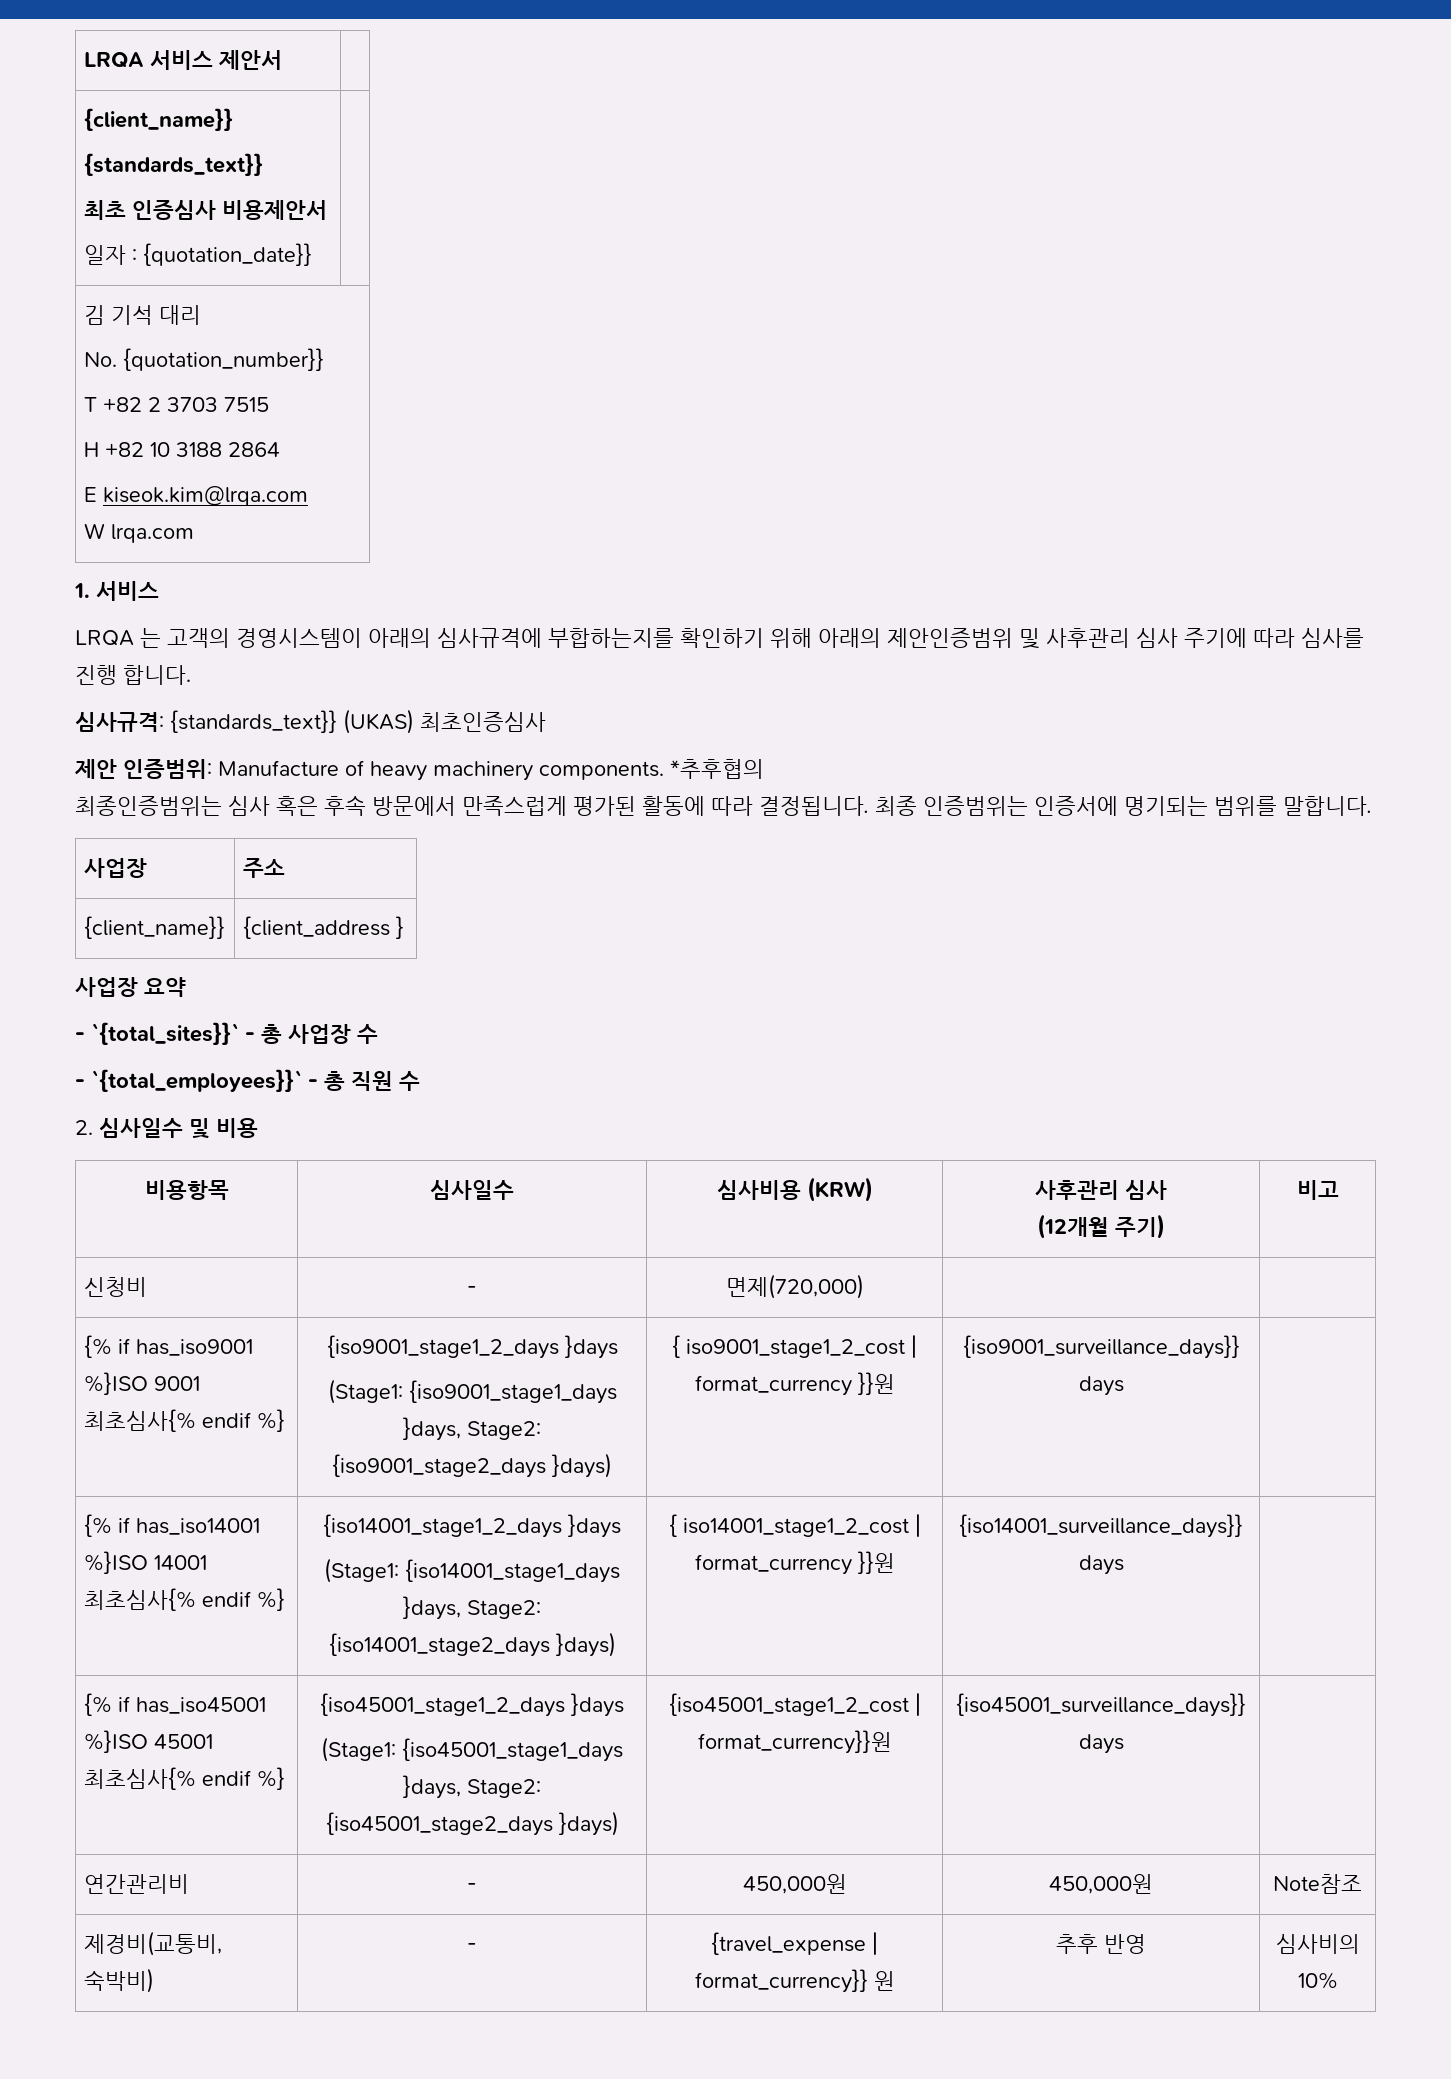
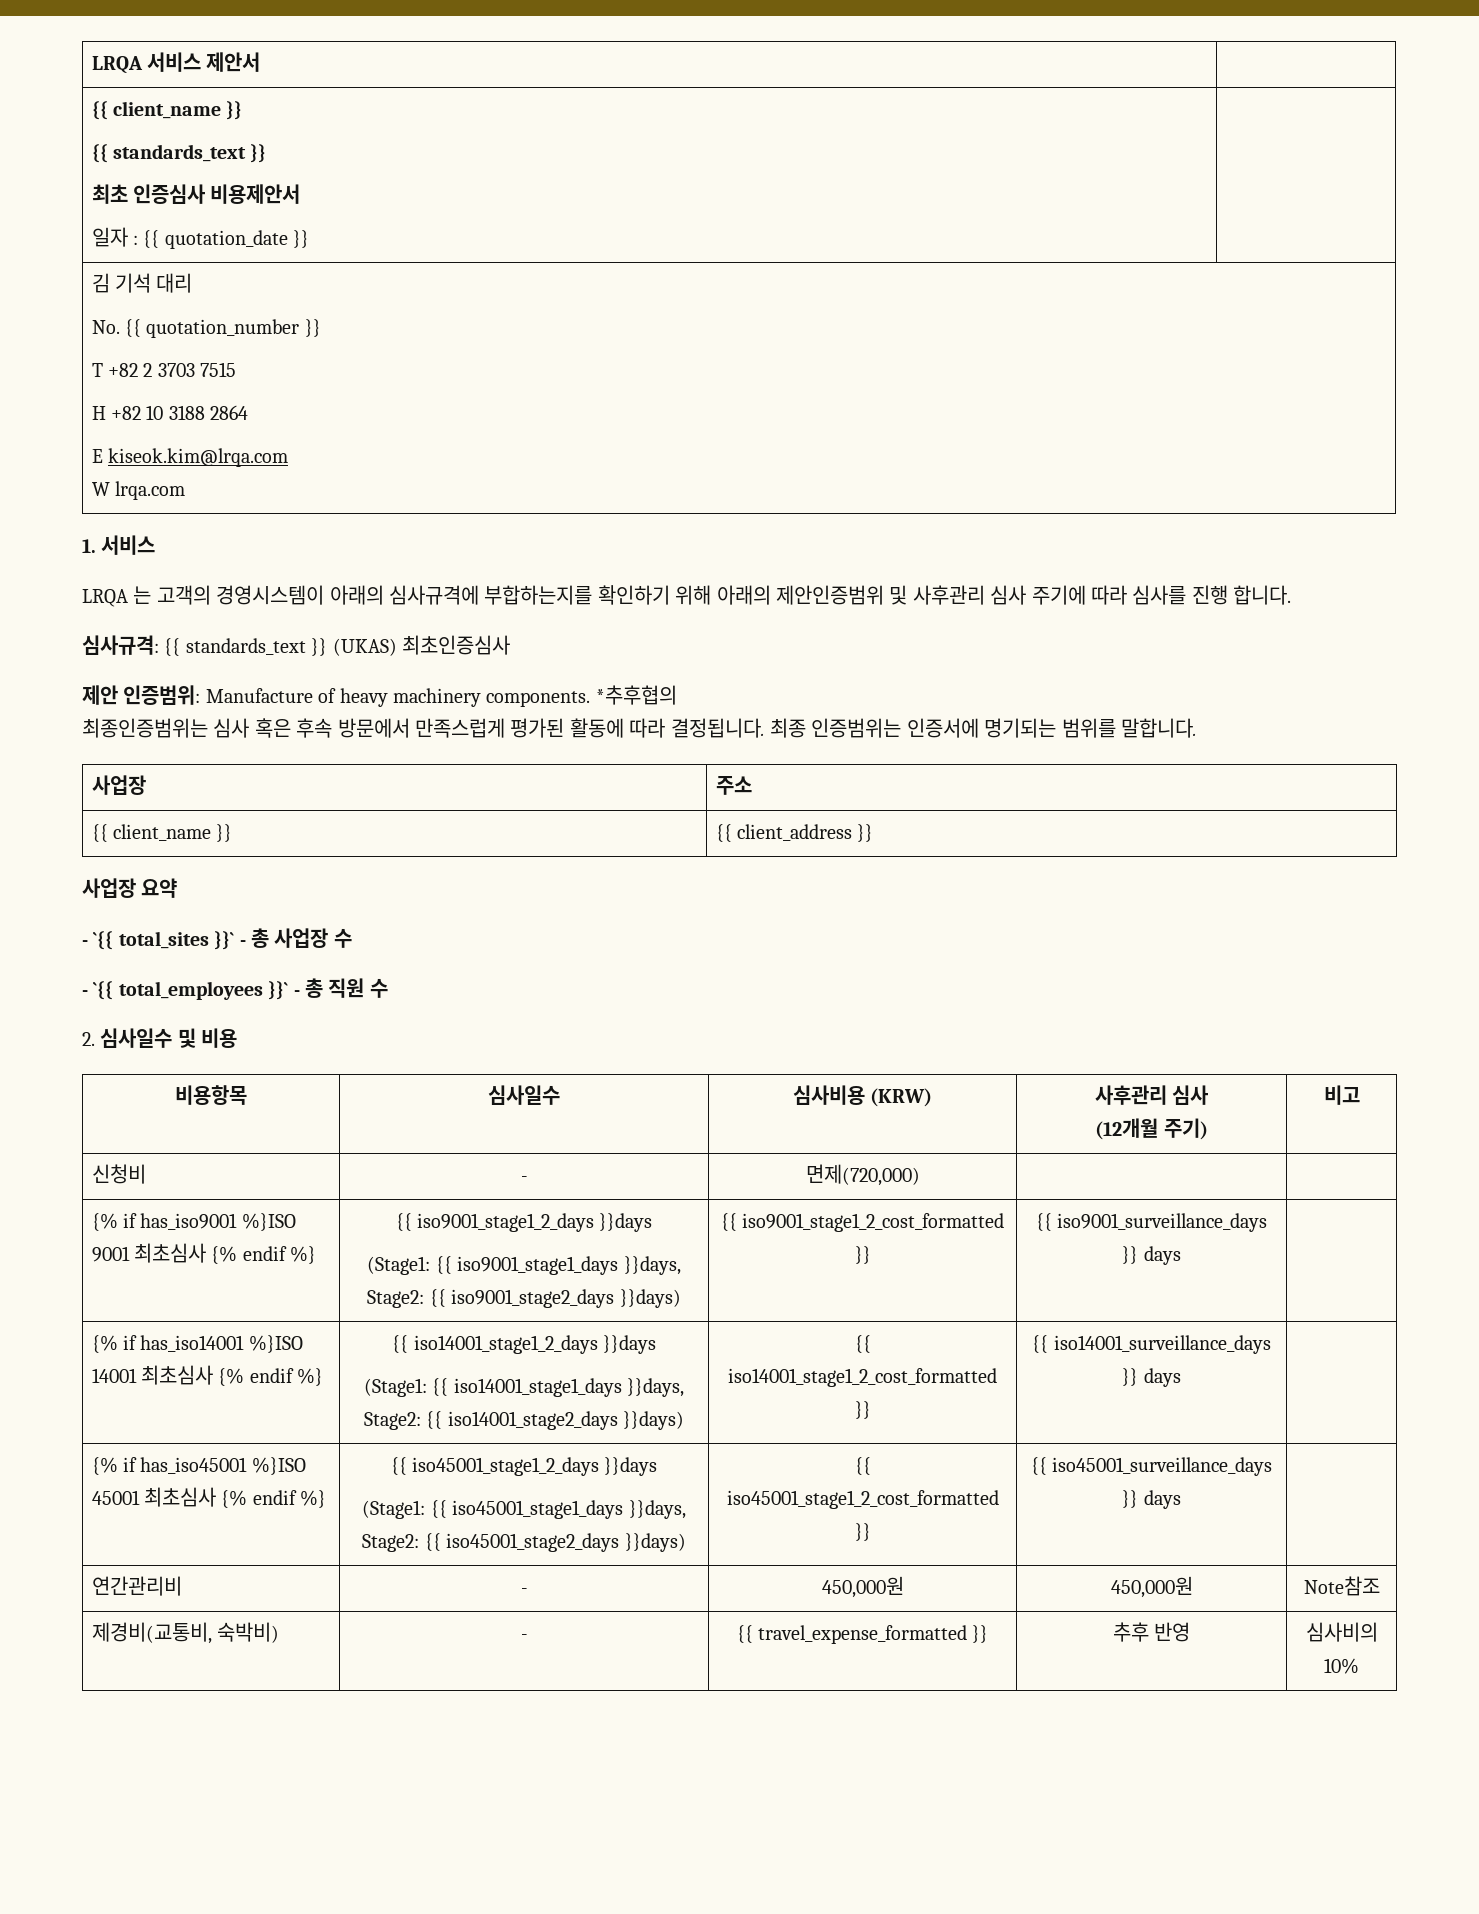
[83,108,233,131] [83,153,263,176] {client_name}} // {standards_text}} -> [91,101,243,120] [91,144,267,163] {{ client_name }} // {{ standards_text }}
[142,243,312,266] {quotation_date}} -> [143,230,310,249] {{ quotation_date }}
[122,348,324,371] {quotation_number}} -> [124,319,321,338] {{ quotation_number }}
[170,710,337,733] {standards_text}} -> [164,638,328,656] {{ standards_text }}
[83,916,225,939] [242,916,404,939] {client_name}} | {client_address } -> [91,824,233,842] [715,824,874,842] {{ client_name }} | {{ client_address }}
[91,1022,239,1045] `{total_sites}}` -> [93,931,235,950] `{{ total_sites }}`
[91,1069,302,1092] `{total_employees}}` -> [93,981,289,1000] `{{ total_employees }}`
[83,1409,285,1432] [326,1335,618,1359] [327,1379,617,1404] [403,1417,541,1441] [332,1453,612,1478] [672,1335,917,1358] [694,1372,895,1396] [962,1335,1240,1359] 최초심사{% endif %} | {iso9001_stage1_2_days }days // (Stage1: {iso9001_stage1_days }days, Stage2: {iso9001_stage2_days }days) | { iso9001_stage1_2_cost | format_currency }}원 | {iso9001_surveillance_days}} -> [133,1243,317,1264] [395,1213,653,1232] [367,1256,681,1275] [367,1289,681,1308] [720,1213,1005,1232] [854,1246,871,1264] [1035,1213,1268,1232] [1122,1246,1139,1264] 최초심사 {% endif %} | {{ iso9001_stage1_2_days }}days // (Stage1: {{ iso9001_stage1_days }}days, Stage2: {{ iso9001_stage2_days }}days) | {{ iso9001_stage1_2_cost_formatted }} | {{ iso9001_surveillance_days }}
[83,1588,285,1611] [323,1514,621,1538] [324,1558,620,1583] [403,1596,541,1620] [328,1632,616,1657] [668,1514,921,1537] [694,1551,895,1575] [959,1514,1243,1538] 최초심사{% endif %} | {iso14001_stage1_2_days }days // (Stage1: {iso14001_stage1_days }days, Stage2: {iso14001_stage2_days }days) | { iso14001_stage1_2_cost | format_currency }}원 | {iso14001_surveillance_days}} -> [140,1365,324,1386] [392,1335,656,1354] [363,1378,685,1397] [363,1411,685,1430] [854,1335,871,1353] [728,1368,997,1387] [854,1401,871,1419] [1032,1335,1271,1354] [1122,1368,1139,1386] 최초심사 {% endif %} | {{ iso14001_stage1_2_days }}days // (Stage1: {{ iso14001_stage1_days }}days, Stage2: {{ iso14001_stage2_days }}days) | {{ iso14001_stage1_2_cost_formatted }} | {{ iso14001_surveillance_days }}
[83,1767,285,1790] [320,1693,624,1717] [321,1737,623,1762] [403,1775,541,1799] [325,1811,619,1836] [668,1693,921,1716] [697,1730,892,1754] [956,1693,1246,1717] 최초심사{% endif %} | {iso45001_stage1_2_days }days // (Stage1: {iso45001_stage1_days }days, Stage2: {iso45001_stage2_days }days) | {iso45001_stage1_2_cost | format_currency}}원 | {iso45001_surveillance_days}} -> [143,1487,327,1508] [390,1457,658,1476] [362,1500,686,1519] [362,1533,686,1552] [854,1457,871,1475] [726,1490,999,1509] [854,1523,871,1541] [1030,1457,1273,1476] [1122,1490,1139,1508] 최초심사 {% endif %} | {{ iso45001_stage1_2_days }}days // (Stage1: {{ iso45001_stage1_days }}days, Stage2: {{ iso45001_stage2_days }}days) | {{ iso45001_stage1_2_cost_formatted }} | {{ iso45001_surveillance_days }}
[711,1932,878,1955] [694,1969,895,1993] {travel_expense | format_currency}} 원 -> [736,1625,989,1644] {{ travel_expense_formatted }}

